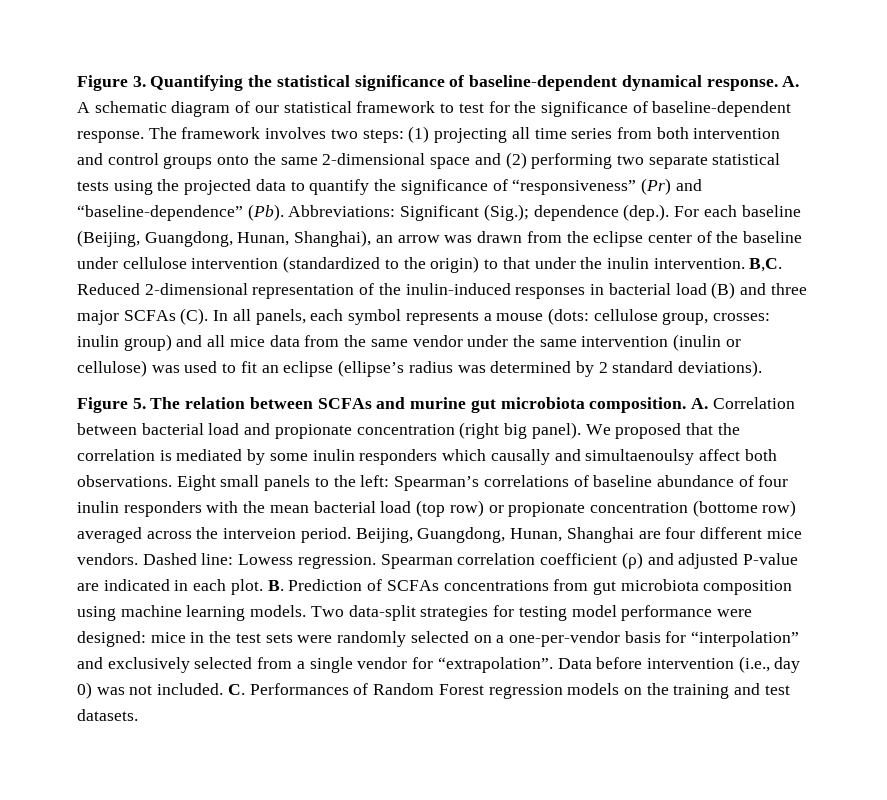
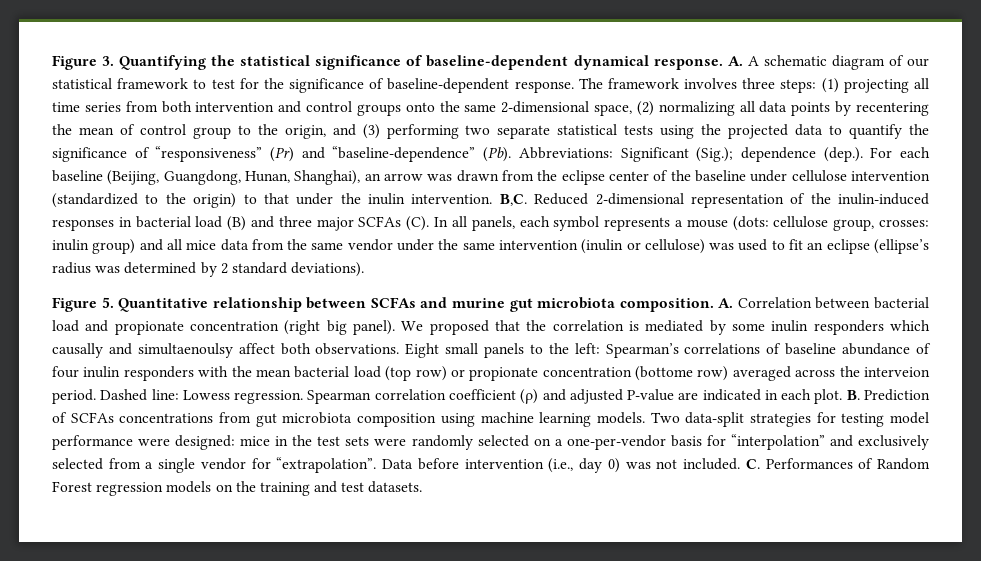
[330,129,358,139] two -> [742,78,776,89] three
[430,152,527,169] space and (2) -> [594,101,930,116] [52,124,380,139] space, (2) normalizing all data points by recentering the mean of control group to the origin, and (3)
[150,397,246,409] The relation -> [118,297,302,312] Quantitative relationship
[355,527,802,543] [77,553,138,565] Beijing, Guangdong, Hunan, Shanghai are four different mice vendors. -> (96, 396) none

